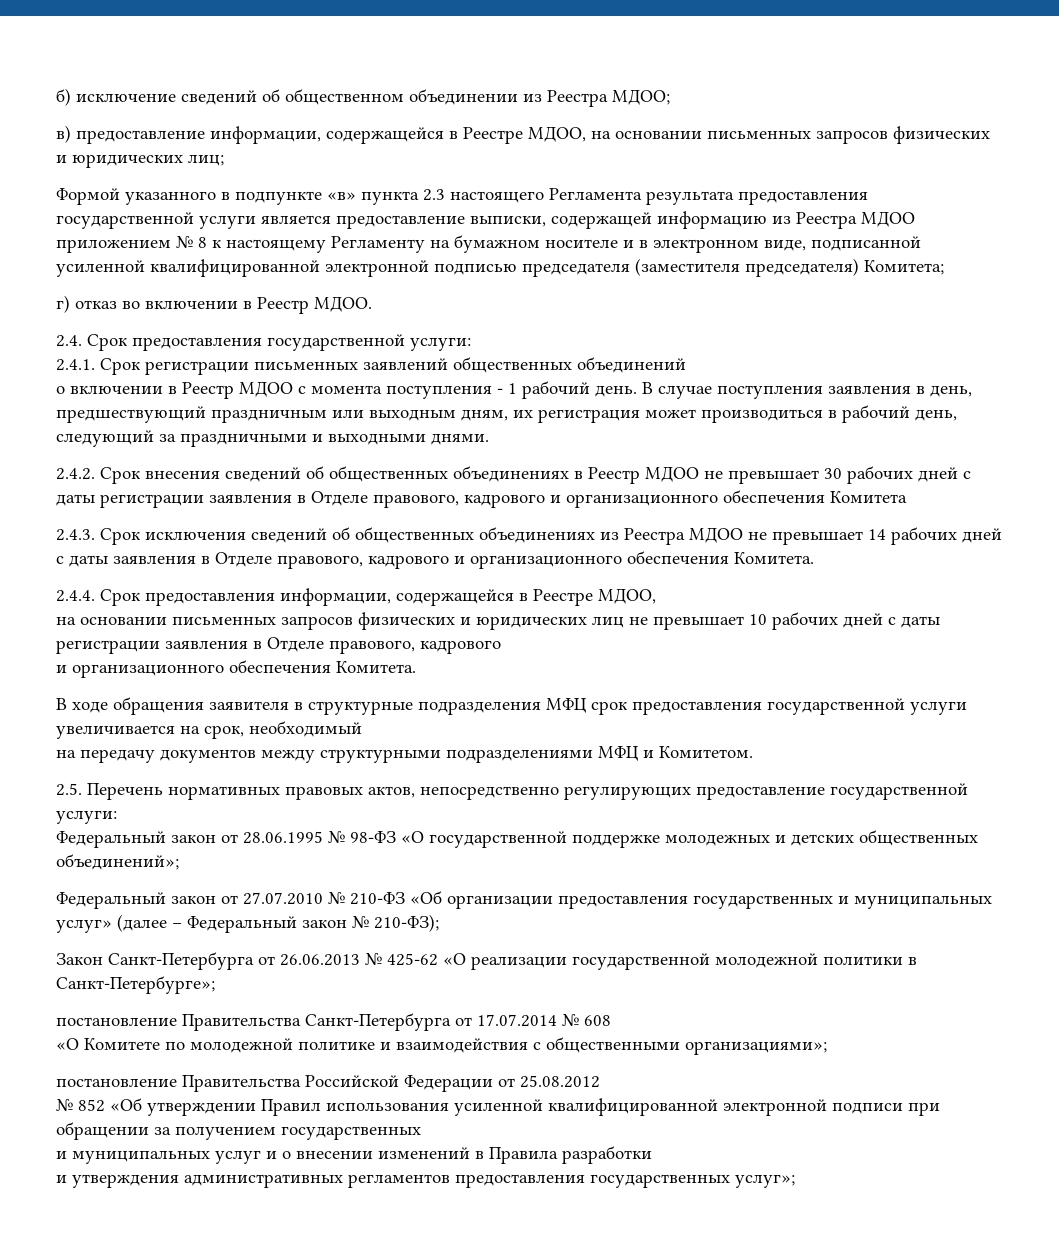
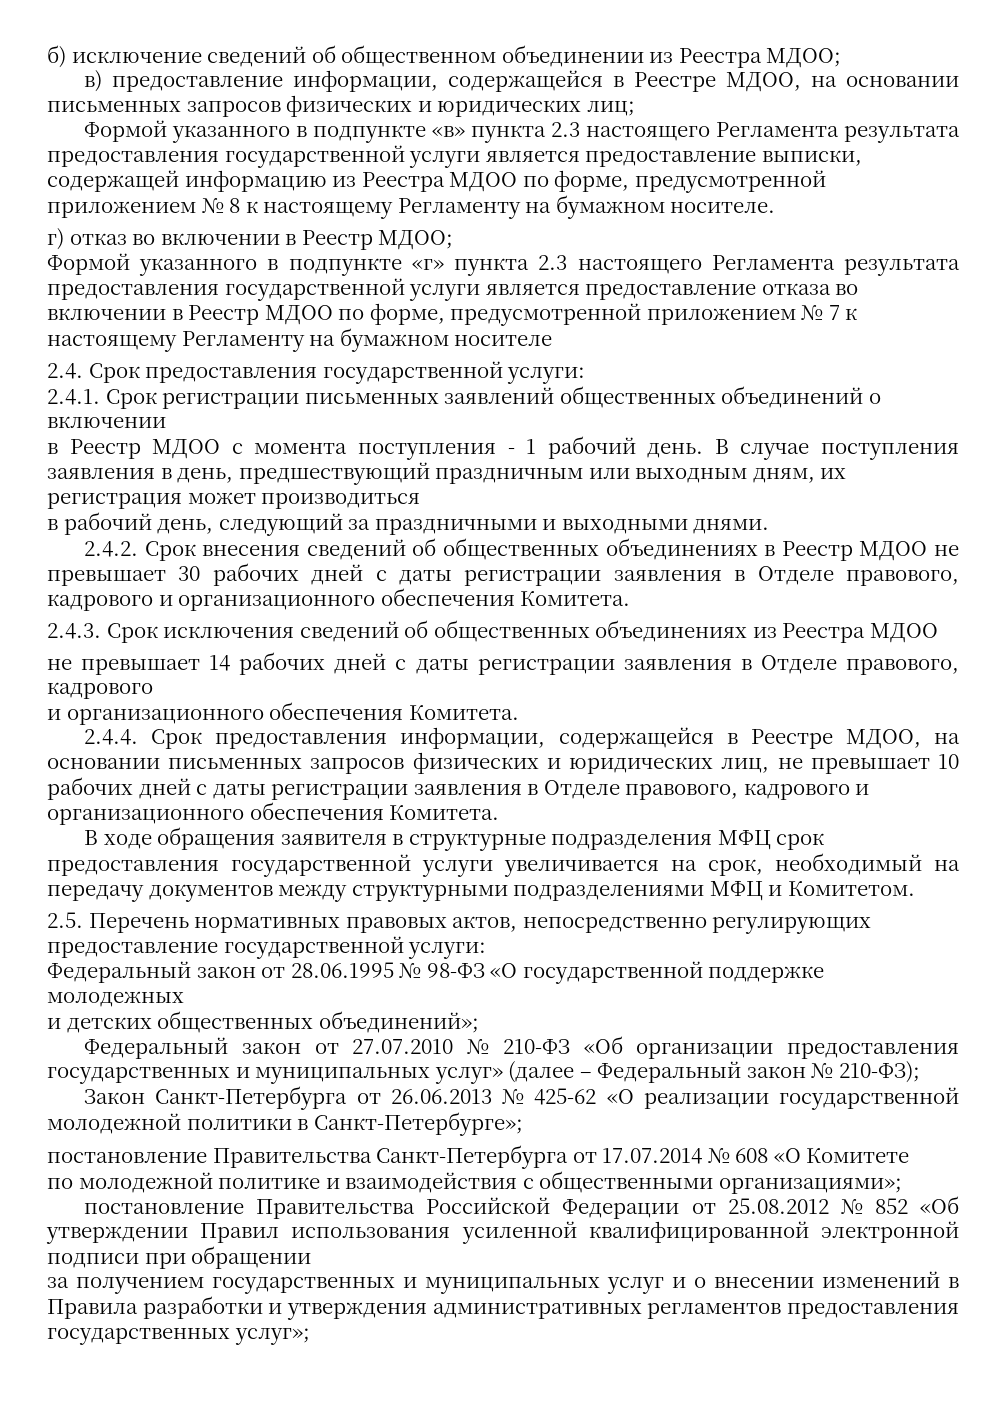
(915, 219) none -> [522,170,826,193] по форме, предусмотренной
[545,236,921,253] [56,258,944,277] носителе и в электронном виде, подписанной усиленной квалифицированной электронной подписью председателя (заместителя председателя) Комитета; -> [670,202,776,213] носителе.
[314,296,372,312] МДОО. -> [378,230,454,250] [47,253,960,276] [47,278,859,301] [47,303,858,326] [47,328,553,352] МДОО; // Формой указанного в подпункте «г» пункта 2.3 настоящего Регламента результата предоставления государственной услуги является предоставление отказа во включении в Реестр МДОО по форме, предусмотренной приложением № 7 к настоящему Регламенту на бумажном носителе
(686, 365) // -> (864, 397) none
(163, 389) none -> (166, 422) //
(823, 416) none -> (421, 501) //
[830,491,907,503] Комитета -> [520,591,631,606] Комитета.
(743, 535) none -> (938, 633) //
[113,552,449,569] заявления в Отделе правового, кадрового -> [477,655,959,675] [47,682,153,699] регистрации заявления в Отделе правового, кадрового //
[56,612,624,630] // на основании письменных запросов физических и юридических лиц -> [934,733,960,744] [47,752,770,774] на основании письменных запросов физических и юридических лиц,
(501, 647) // -> (850, 791) none
(362, 729) // -> (922, 864) none
(770, 840) none -> (184, 999) //
(611, 1020) // -> (769, 1155) none
(160, 1044) none -> (910, 1155) //
(600, 1081) // -> (829, 1206) none
(149, 1131) none -> (312, 1257) //
(421, 1133) // -> (395, 1285) none
(652, 1155) // -> (263, 1307) none

